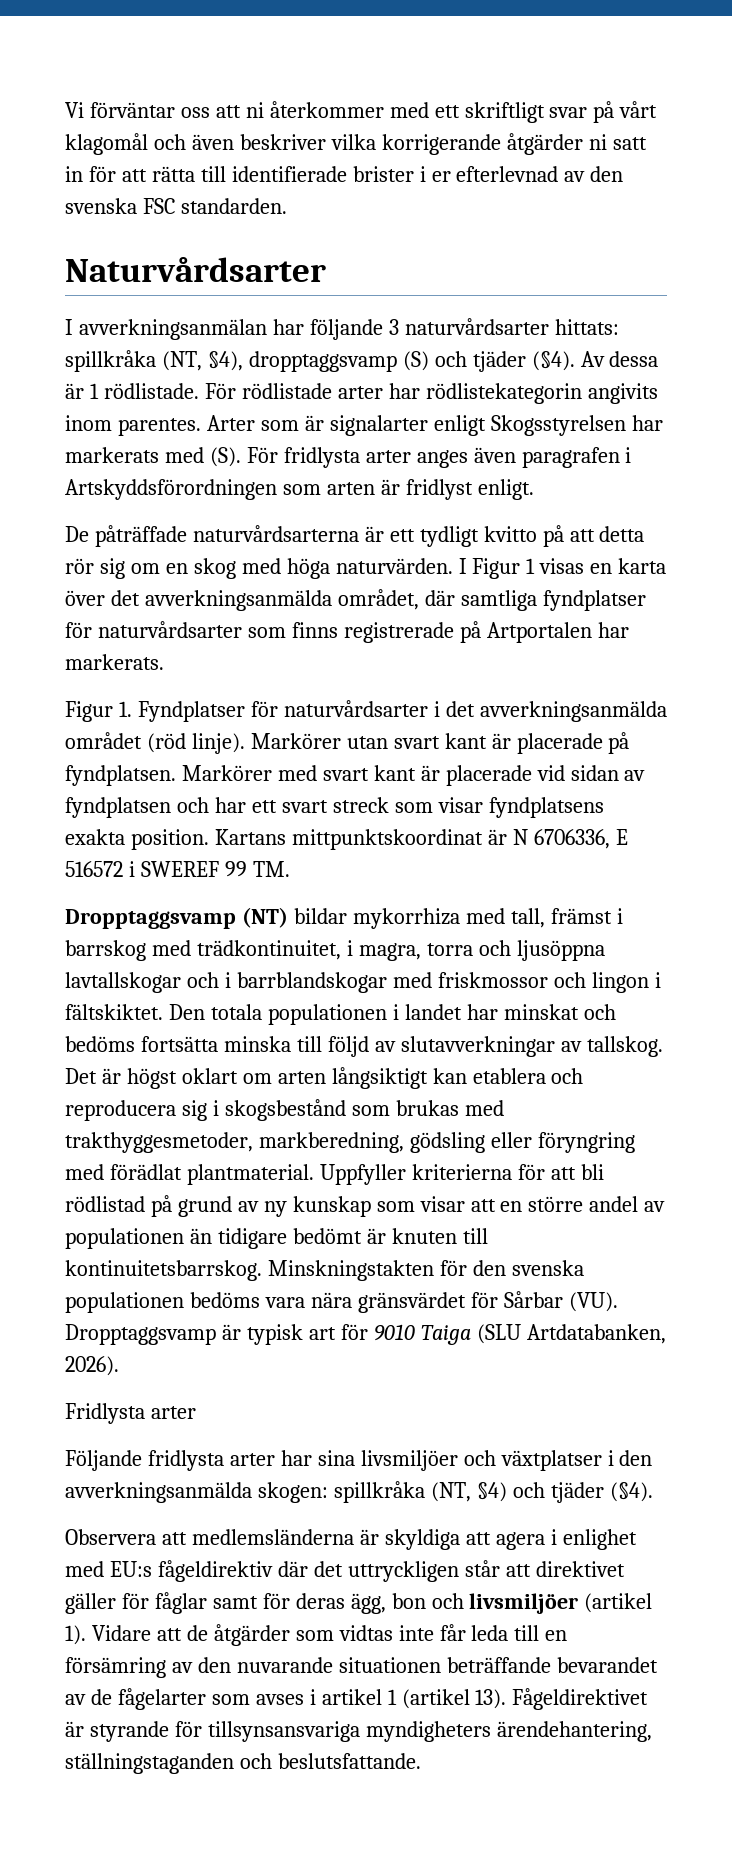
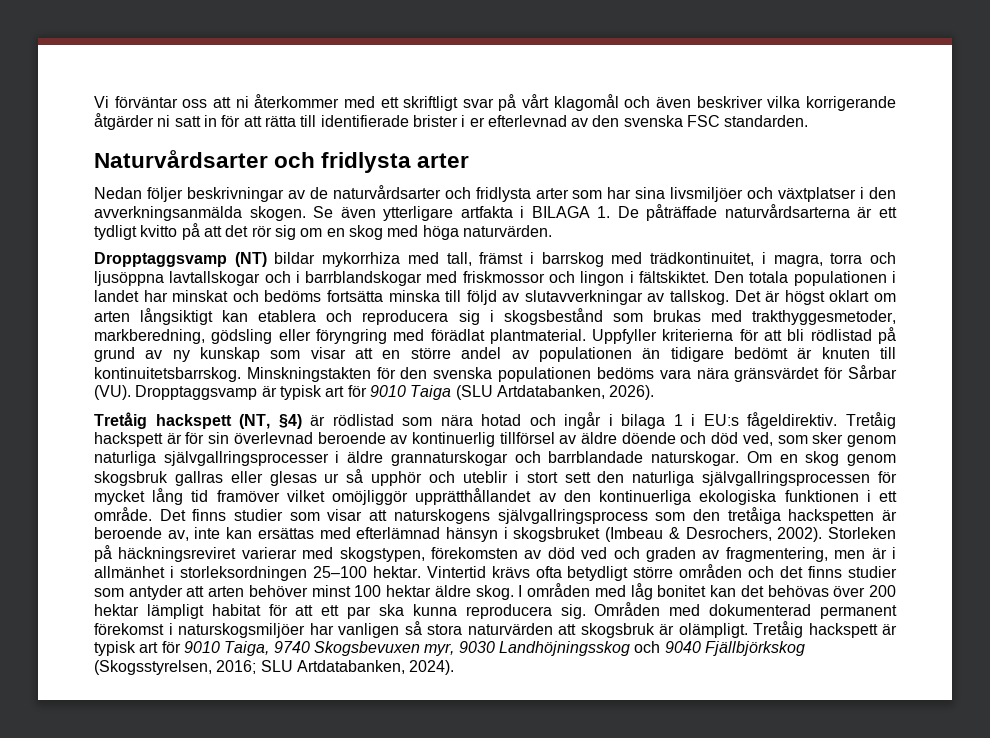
[65,318,619,340] [65,350,659,372] [65,383,658,404] [65,415,663,436] [65,447,632,468] [65,479,534,500] // I avverkningsanmälan har följande 3 naturvårdsarter hittats: spillkråka (NT, §4), dropptaggsvamp (S) och tjäder (§4). Av dessa är 1 rödlistade. För rödlistade arter har rödlistekategorin angivits inom parentes. Arter som är signalarter enligt Skogsstyrelsen har markerats med (S). För fridlysta arter anges även paragrafen i Artskyddsförordningen som arten är fridlyst enligt. // -> [274,152,470,173] [94,185,896,202] [94,206,611,221] och fridlysta arter // Nedan följer beskrivningar av de naturvårdsarter och fridlysta arter som har sina livsmiljöer och växtplatser i den avverkningsanmälda skogen. Se även ytterligare artfakta i BILAGA 1.
[599,526,645,542] detta -> [225,225,249,237] det
[458,558,667,579] [65,589,646,611] [65,621,629,643] [65,654,164,670] [65,700,667,722] [65,732,630,754] [65,765,646,786] [65,797,604,818] [65,829,628,850] [65,861,290,877] I Figur 1 visas en karta över det avverkningsanmälda området, där samtliga fyndplatser för naturvårdsarter som finns registrerade på Artportalen har markerats. // Figur 1. Fyndplatser för naturvårdsarter i det avverkningsanmälda området (röd linje). Markörer utan svart kant är placerade på fyndplatsen. Markörer med svart kant är placerade vid sidan av fyndplatsen och har ett svart streck som visar fyndplatsens exakta position. Kartans mittpunktskoordinat är N 6706336, E 516572 i SWEREF 99 TM. -> (552, 231) none
[65,1403,196,1424] [65,1450,653,1471] [65,1481,653,1503] [65,1529,637,1550] [65,1560,625,1582] [65,1592,653,1614] [65,1624,568,1646] [65,1657,658,1678] [65,1688,649,1710] [65,1721,652,1742] [65,1753,421,1774] Fridlysta arter // Följande fridlysta arter har sina livsmiljöer och växtplatser i den avverkningsanmälda skogen: spillkråka (NT, §4) och tjäder (§4). // Observera att medlemsländerna är skyldiga att agera i enlighet med EU:s fågeldirektiv där det uttryckligen står att direktivet gäller för fåglar samt för deras ägg, bon och livsmiljöer (artikel 1). Vidare att de åtgärder som vidtas inte får leda till en försämring av den nuvarande situationen beträffande bevarandet av de fågelarter som avses i artikel 1 (artikel 13). Fågeldirektivet är styrande för tillsynsansvariga myndigheters ärendehantering, ställningstaganden och beslutsfattande. -> [94,412,896,429] [94,432,897,447] [94,451,897,466] [94,469,898,486] [94,488,898,505] [94,507,898,524] [94,527,896,542] [94,545,896,562] [94,564,898,581] [94,583,896,600] [94,602,897,619] [94,621,897,638] [94,641,805,656] [94,660,455,675] Tretåig hackspett (NT, §4) är rödlistad som nära hotad och ingår i bilaga 1 i EU:s fågeldirektiv. Tretåig hackspett är för sin överlevnad beroende av kontinuerlig tillförsel av äldre döende och död ved, som sker genom naturliga självgallringsprocesser i äldre grannaturskogar och barrblandade naturskogar. Om en skog genom skogsbruk gallras eller glesas ur så upphör och uteblir i stort sett den naturliga självgallringsprocessen för mycket lång tid framöver vilket omöjliggör upprätthållandet av den kontinuerliga ekologiska funktionen i ett område. Det finns studier som visar att naturskogens självgallringsprocess som den tretåiga hackspetten är beroende av, inte kan ersättas med efterlämnad hänsyn i skogsbruket (Imbeau & Desrochers, 2002). Storleken på häckningsreviret varierar med skogstypen, förekomsten av död ved och graden av fragmentering, men är i allmänhet i storleksordningen 25–100 hektar. Vintertid krävs ofta betydligt större områden och det finns studier som antyder att arten behöver minst 100 hektar äldre skog. I områden med låg bonitet kan det behövas över 200 hektar lämpligt habitat för att ett par ska kunna reproducera sig. Områden med dokumenterad permanent förekomst i naturskogsmiljöer har vanligen så stora naturvärden att skogsbruk är olämpligt. Tretåig hackspett är typisk art för 9010 Taiga, 9740 Skogsbevuxen myr, 9030 Landhöjningsskog och 9040 Fjällbjörkskog (Skogsstyrelsen, 2016; SLU Artdatabanken, 2024).

